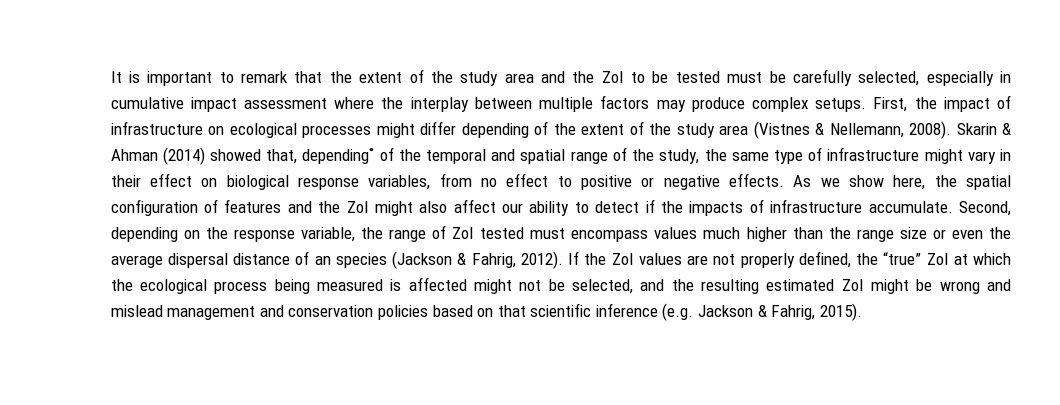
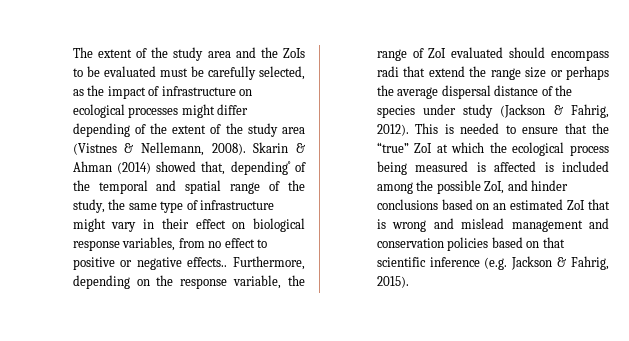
[110,71,352,86] It is important to remark that the -> [72,47,93,58] The
[601,71,624,83] ZoI -> [283,48,305,58] ZoIs
[675,71,720,83] tested -> [103,66,156,77] evaluated
[926,71,1011,86] [110,95,908,112] especially in cumulative impact assessment where the interplay between multiple factors may produce complex setups. First, -> [72,89,84,96] as
[728,173,1011,190] [110,199,1012,216] effects. As we show here, the spatial configuration of features and the ZoI might also affect our ability to detect if the impacts of infrastructure accumulate. Second, -> [187,256,305,270] effects.. Furthermore,
[480,227,823,242] tested must encompass values much higher than -> [451,47,609,61] [376,66,465,77] evaluated should encompass radi that extend
[951,230,983,239] even -> [566,66,609,80] perhaps
[314,251,851,269] an species (Jackson & Fahrig, 2012). If the ZoI values are not properly defined, -> [555,85,573,96] [376,104,609,118] [376,123,587,136] the species under study (Jackson & Fahrig, 2012). This is needed to ensure that
[473,279,933,294] might not be selected, and the resulting estimated ZoI might be -> [544,161,609,172] [376,180,569,194] [376,199,610,210] [376,219,386,229] is included among the possible ZoI, and hinder conclusions based on an estimated ZoI that is

